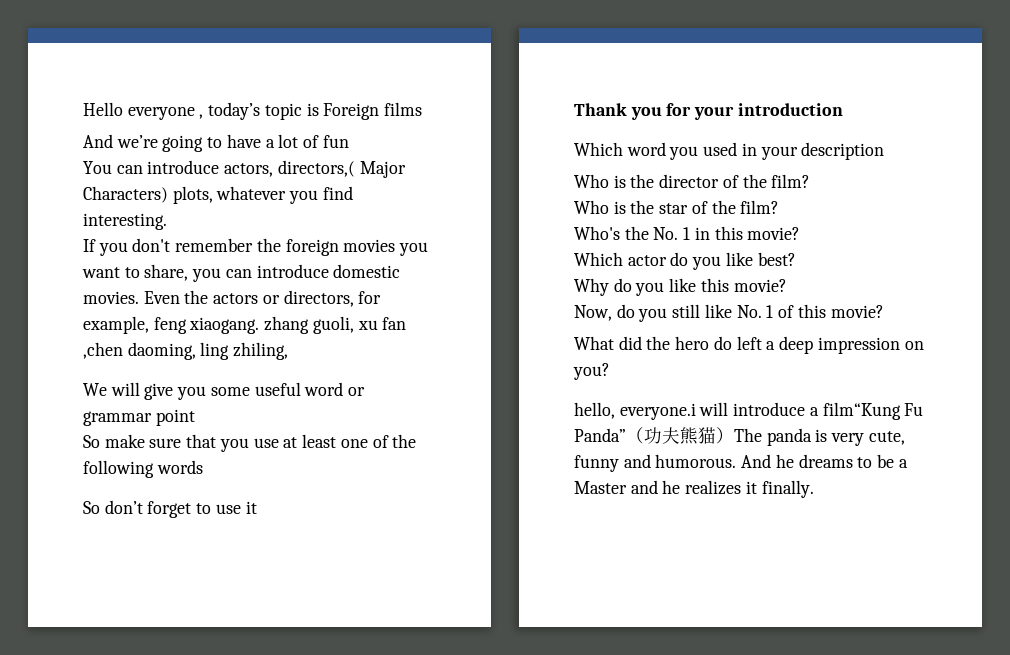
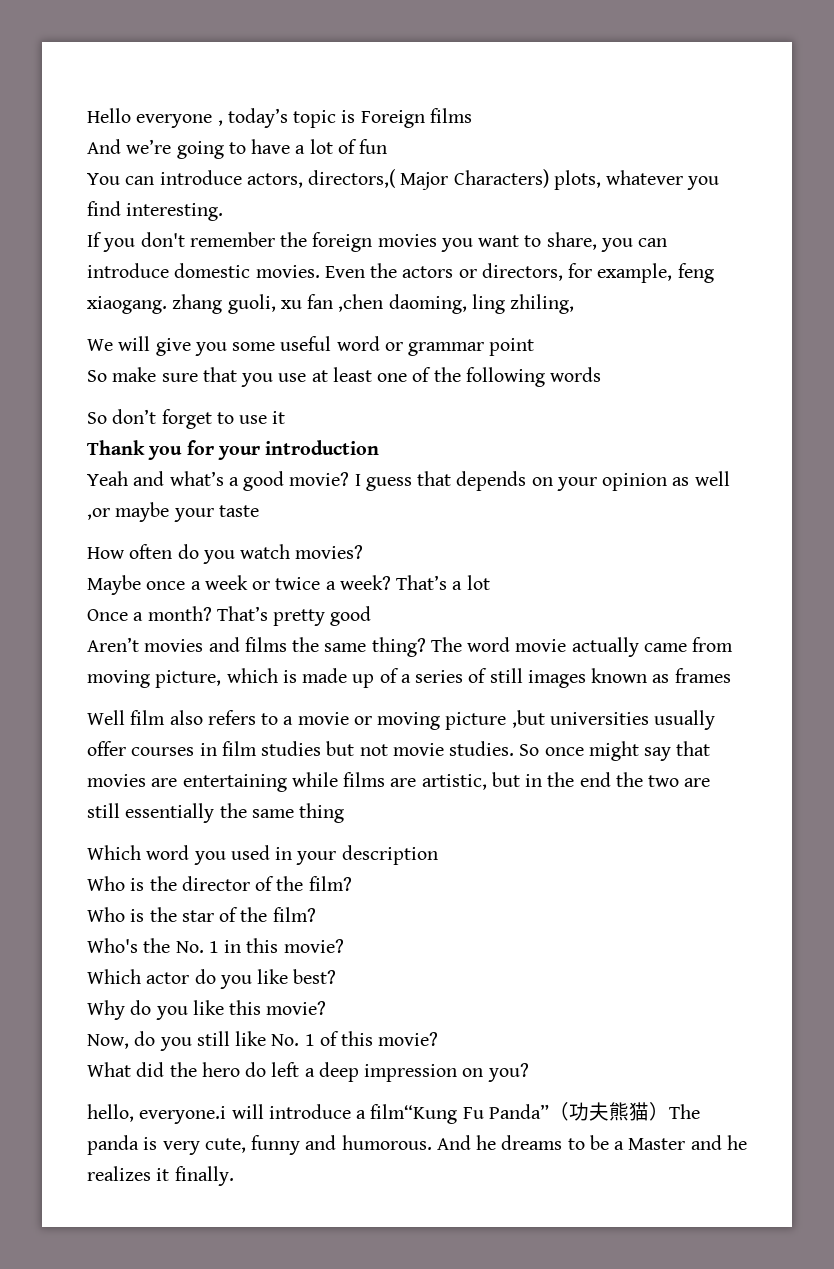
(843, 109) none -> [87,471,730,491] [87,502,259,522] [87,544,364,564] [87,575,490,595] [87,606,372,626] [87,637,734,657] [87,668,731,688] [87,710,716,730] [87,741,711,761] [87,772,711,792] [87,803,345,823] // Yeah and what’s a good movie? I guess that depends on your opinion as well ,or maybe your taste // How often do you watch movies? // Maybe once a week or twice a week? That’s a lot // Once a month? That’s pretty good // Aren’t movies and films the same thing? The word movie actually came from moving picture, which is made up of a series of still images known as frames // Well film also refers to a movie or moving picture ,but universities usually offer courses in film studies but not movie studies. So once might say that movies are entertaining while films are artistic, but in the end the two are still essentially the same thing

